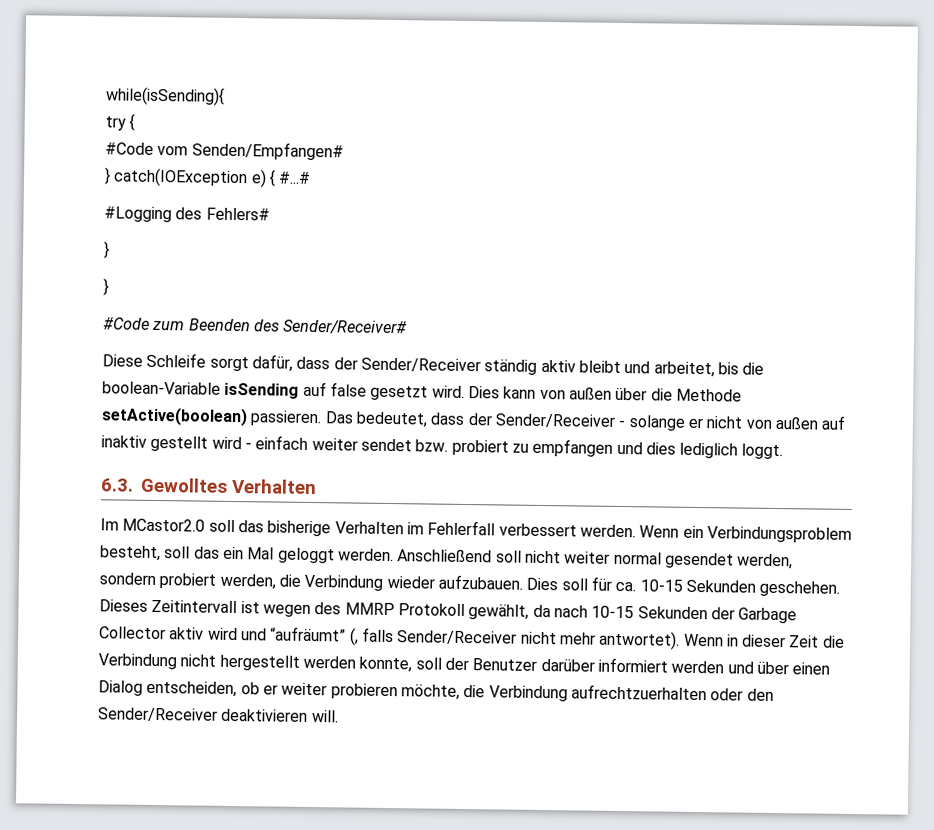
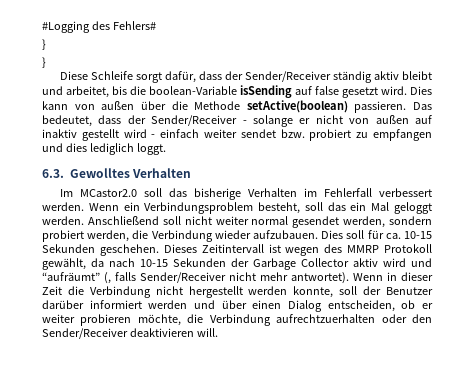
[105,86,225,106] [105,113,136,131] [105,141,344,161] [104,167,312,188] while(isSending){ // try { // #Code vom Senden/Empfangen# // } catch(IOException e) { #...# // -> (42, 27) none
[103,317,408,335] // #Code zum Beenden des Sender/Receiver# -> (46, 62) none

